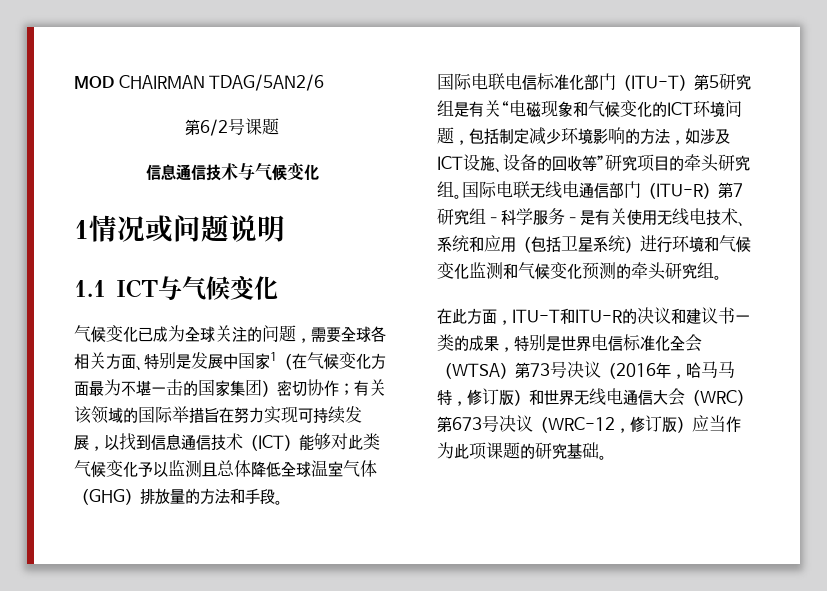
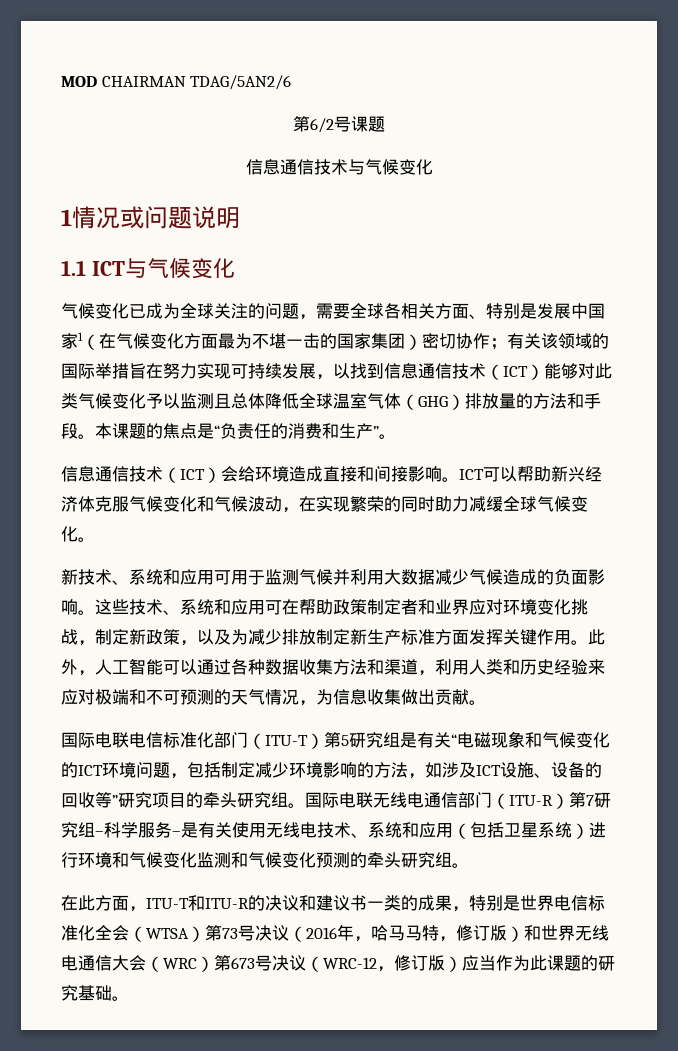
(283, 502) none -> [95,423,396,439] [61,466,602,483] [61,496,588,513] [61,526,95,542] [61,569,605,585] [61,599,588,615] [61,629,605,646] [61,658,605,676] [61,689,486,706] 本课题的焦点是“负责任的消费和生产”。 // 信息通信技术（ICT）会给环境造成直接和间接影响。ICT可以帮助新兴经济体克服气候变化和气候波动，在实现繁荣的同时助力减缓全球气候变化。 // 新技术、系统和应用可用于监测气候并利用大数据减少气候造成的负面影响。这些技术、系统和应用可在帮助政策制定者和业界应对环境变化挑战，制定新政策，以及为减少排放制定新生产标准方面发挥关键作用。此外，人工智能可以通过各种数据收集方法和渠道，利用人类和历史经验来应对极端和不可预测的天气情况，为信息收集做出贡献。
[469,442,487,460] 项 -> (547, 963) none

